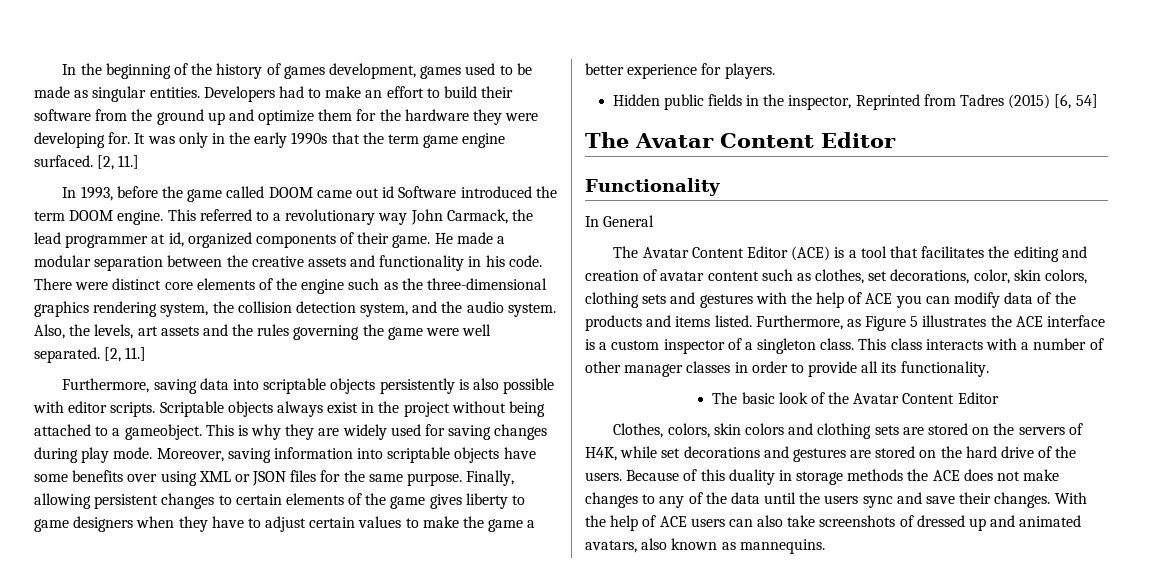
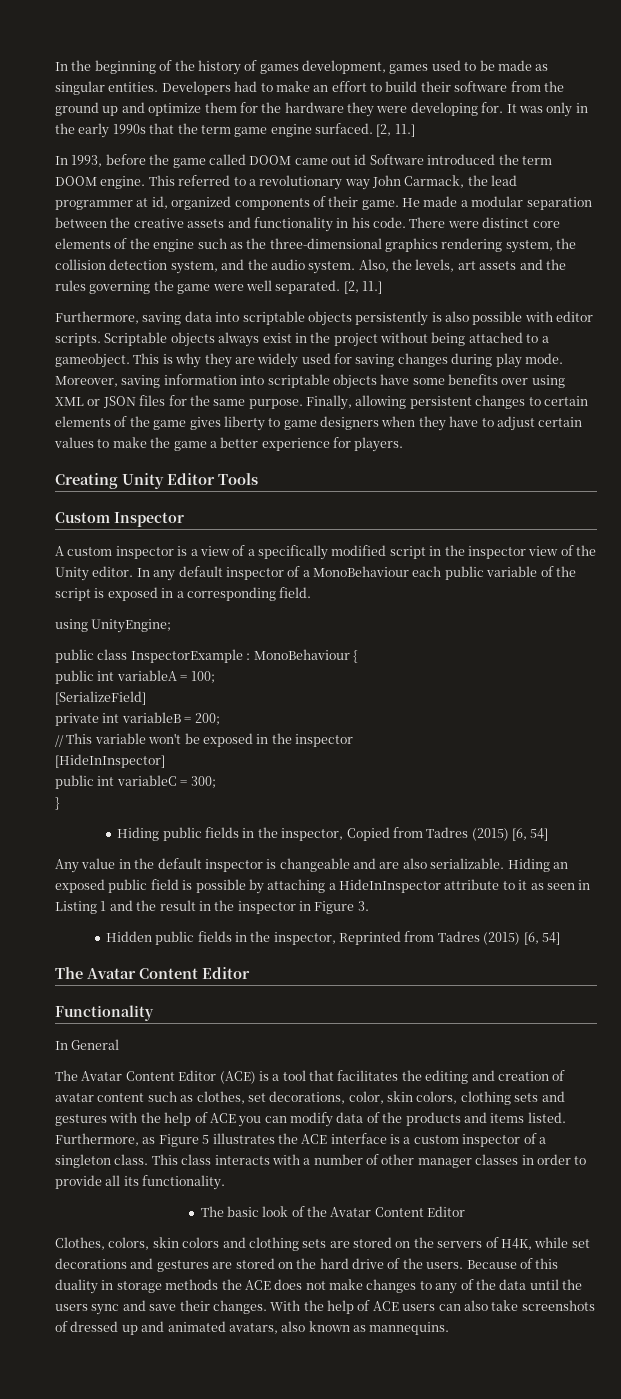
(775, 71) none -> [55,473,258,489] [55,512,184,527] [55,545,596,560] [55,566,576,581] [55,587,312,601] [55,619,172,633] [55,649,358,663] [55,670,215,684] [55,691,146,705] [55,712,220,726] [55,733,353,747] [55,754,165,768] [55,775,216,789] [55,797,60,810] [117,827,549,841] [55,858,568,873] [55,879,591,894] [55,900,369,914] // Creating Unity Editor Tools // Custom Inspector // A custom inspector is a view of a specifically modified script in the inspector view of the Unity editor. In any default inspector of a MonoBehaviour each public variable of the script is exposed in a corresponding field. // using UnityEngine; // public class InspectorExample : MonoBehaviour { // public int variableA = 100; // [SerializeField] // private int variableB = 200; // // This variable won't be exposed in the inspector // [HideInInspector] // public int variableC = 300; // } // Hiding public fields in the inspector, Copied from Tadres (2015) [6, 54] // Any value in the default inspector is changeable and are also serializable. Hiding an exposed public field is possible by attaching a HideInInspector attribute to it as seen in Listing 1 and the result in the inspector in Figure 3.

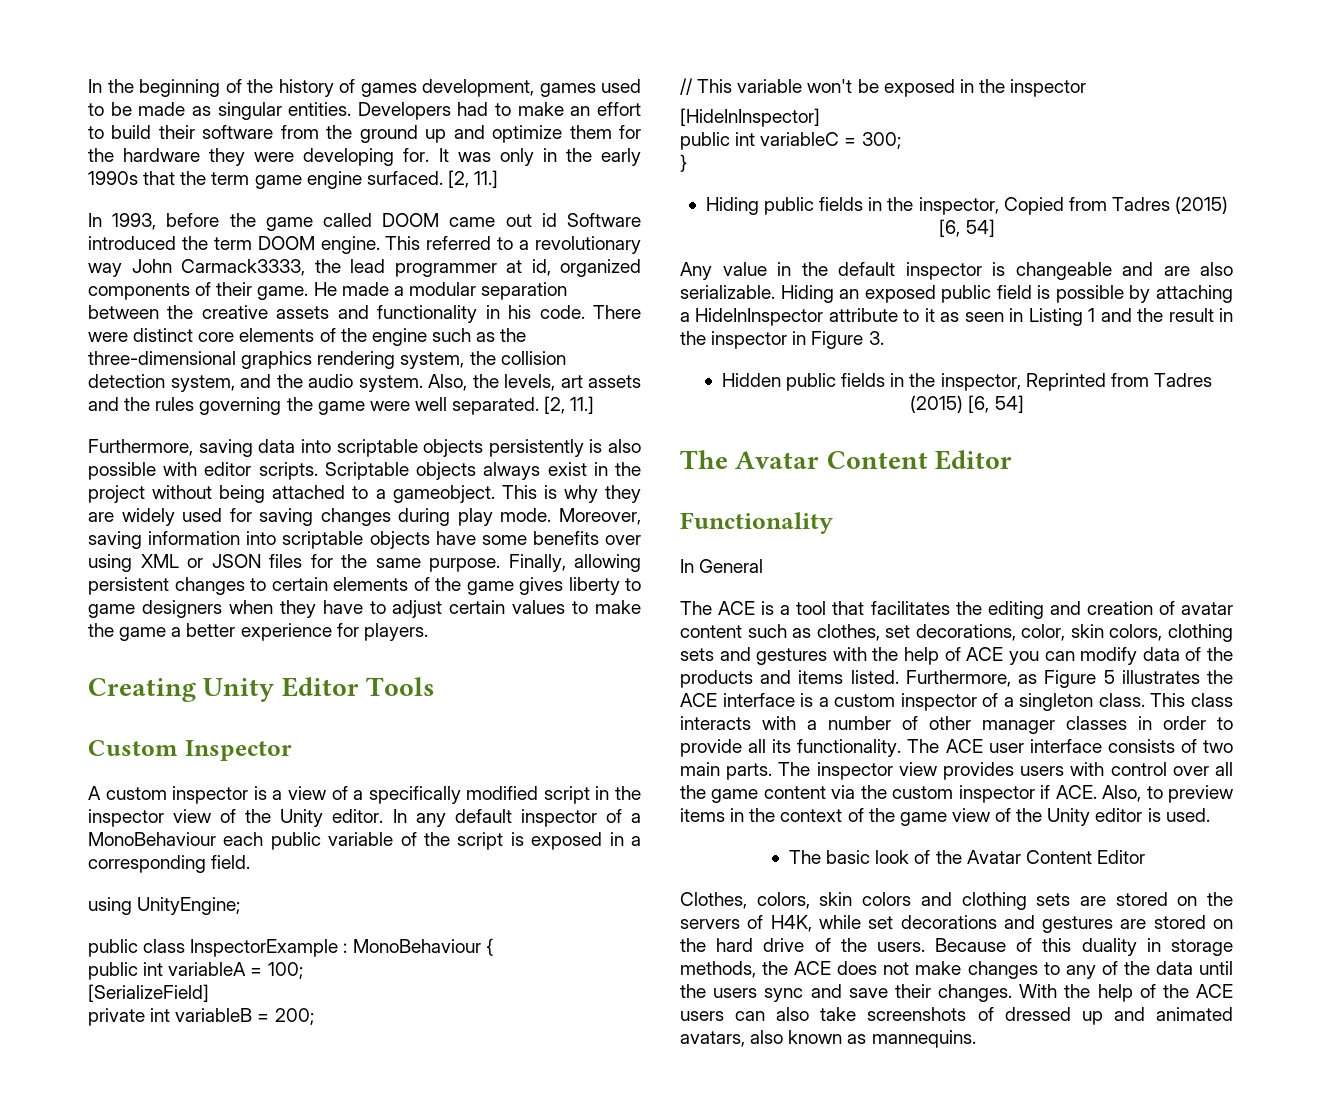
[404,175,465,188] Carmack, -> [181,259,305,276] Carmack3333,
[81,1070,256,1084] Avatar Content Editor (ACE) -> [718,601,756,615] ACE
(226, 1182) none -> [907,739,1233,753] [680,762,1233,780] [680,785,1233,803] [680,808,1210,826] The ACE user interface consists of two main parts. The inspector view provides users with control over all the game content via the custom inspector if ACE. Also, to preview items in the context of the game view of the Unity editor is used.
[165,1279,219,1290] methods -> [680,961,756,978] methods,
(371, 1305) none -> [1162,984,1189,998] the

